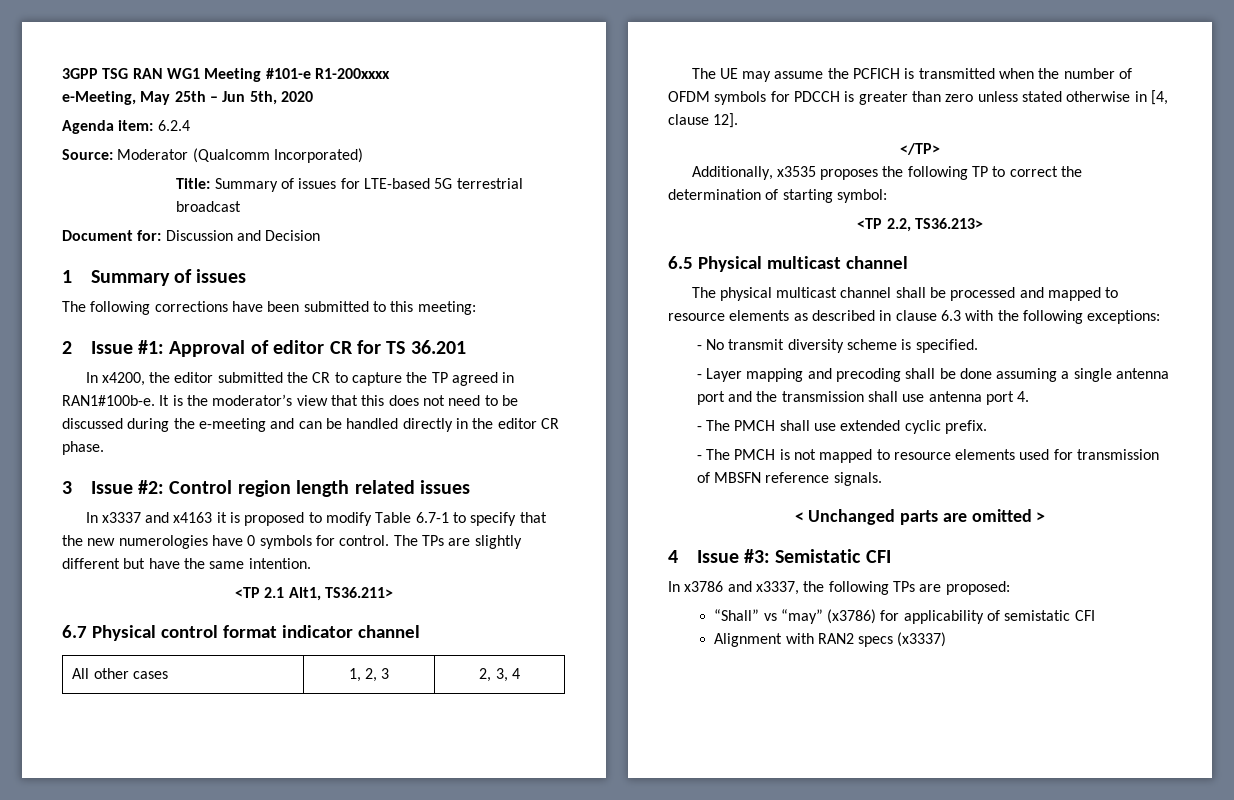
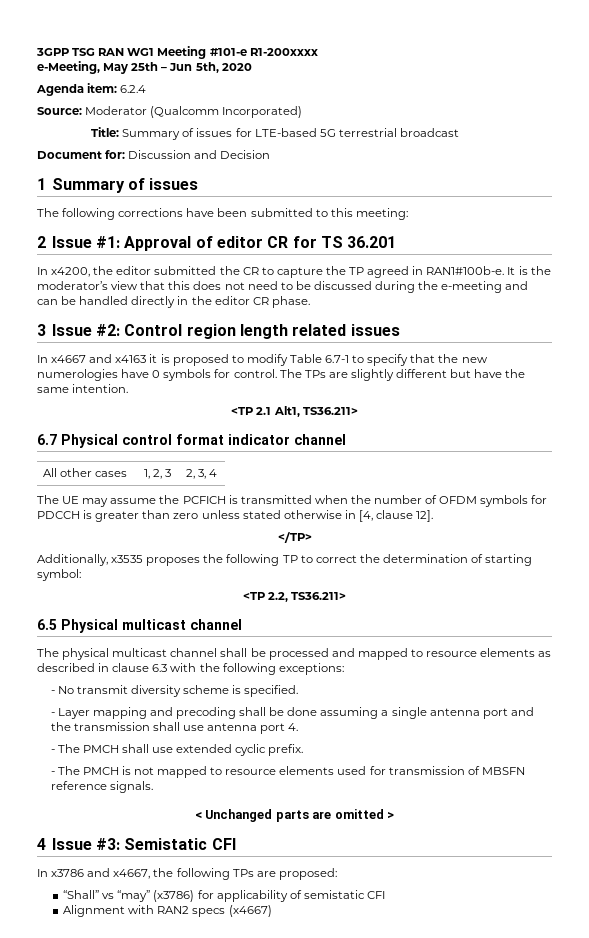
[101,512,141,523] x3337 -> [51,355,87,363] x4667
[914,218,983,229] TS36.213> -> [291,592,347,600] TS36.211>
[755,581,799,595] x3337, -> [113,869,151,879] x4667,
[897,632,947,647] (x3337) -> [228,905,272,917] (x4667)

